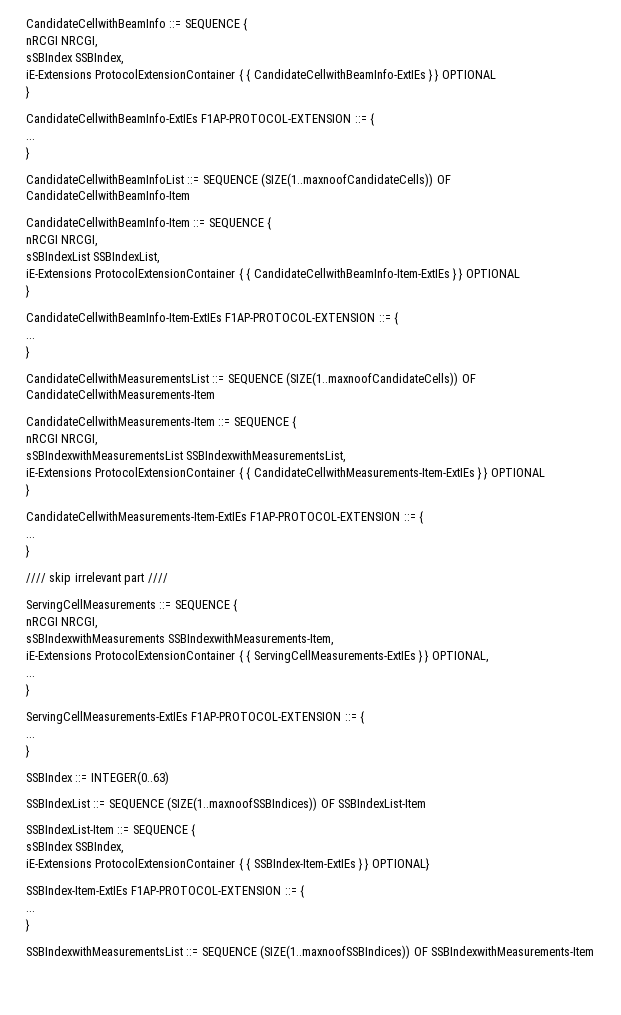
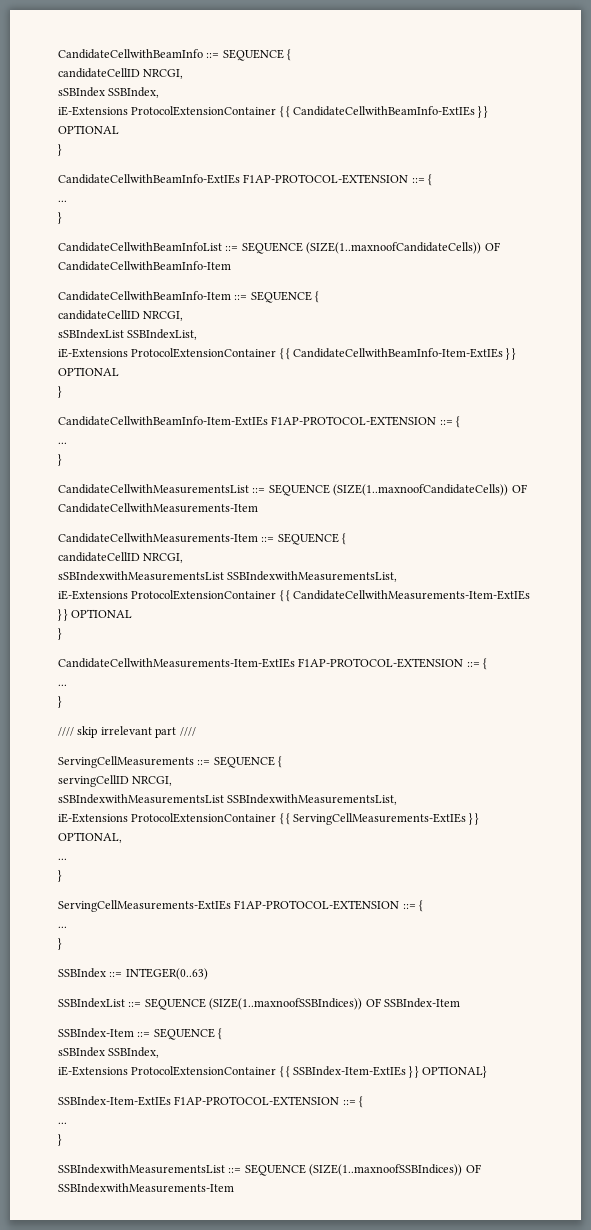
[26,36,58,45] nRCGI -> [58,68,140,78] candidateCellID
[26,235,58,244] nRCGI -> [58,310,140,320] candidateCellID
[26,434,58,443] nRCGI -> [58,552,140,562] candidateCellID
[26,617,99,629] [26,633,335,646] nRCGI NRCGI, // sSBIndexwithMeasurements SSBIndexwithMeasurements-Item, -> [58,775,173,787] [58,794,398,805] servingCellID NRCGI, // sSBIndexwithMeasurementsList SSBIndexwithMeasurementsList,
[337,798,426,808] [26,824,114,834] SSBIndexList-Item // SSBIndexList-Item -> [383,998,460,1008] [58,1028,134,1038] SSBIndex-Item // SSBIndex-Item

